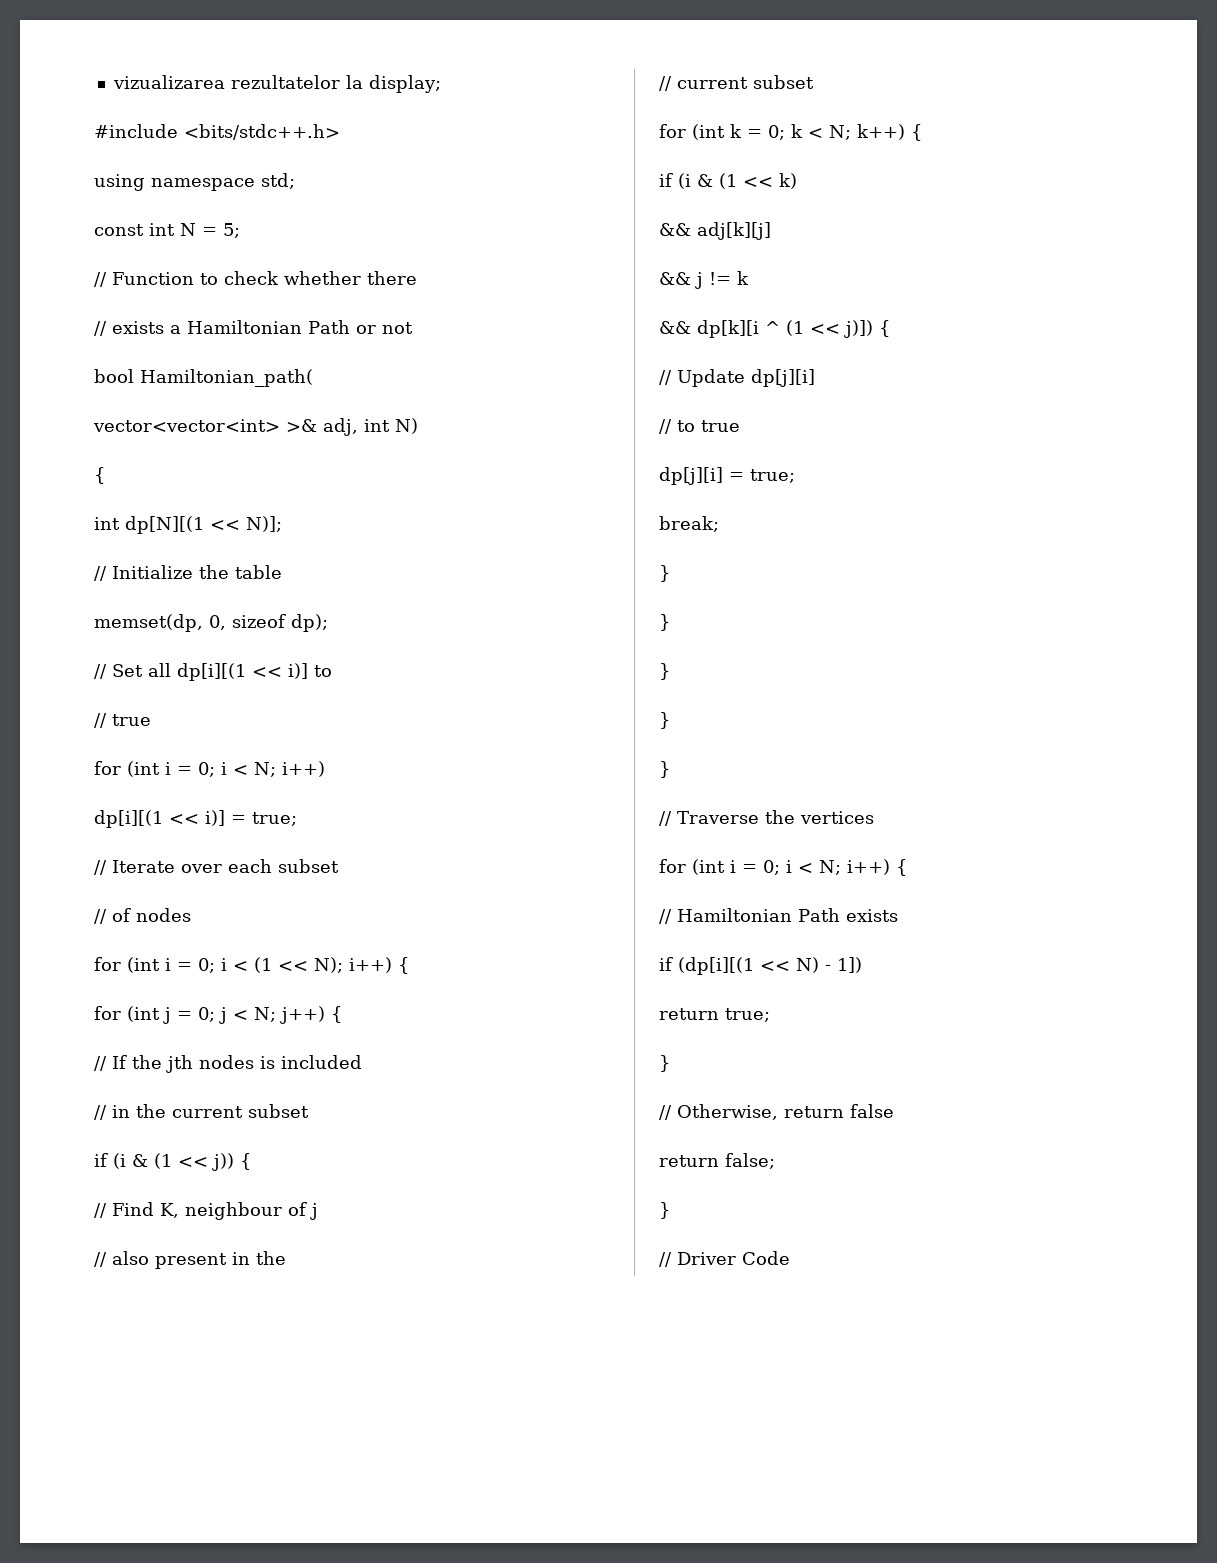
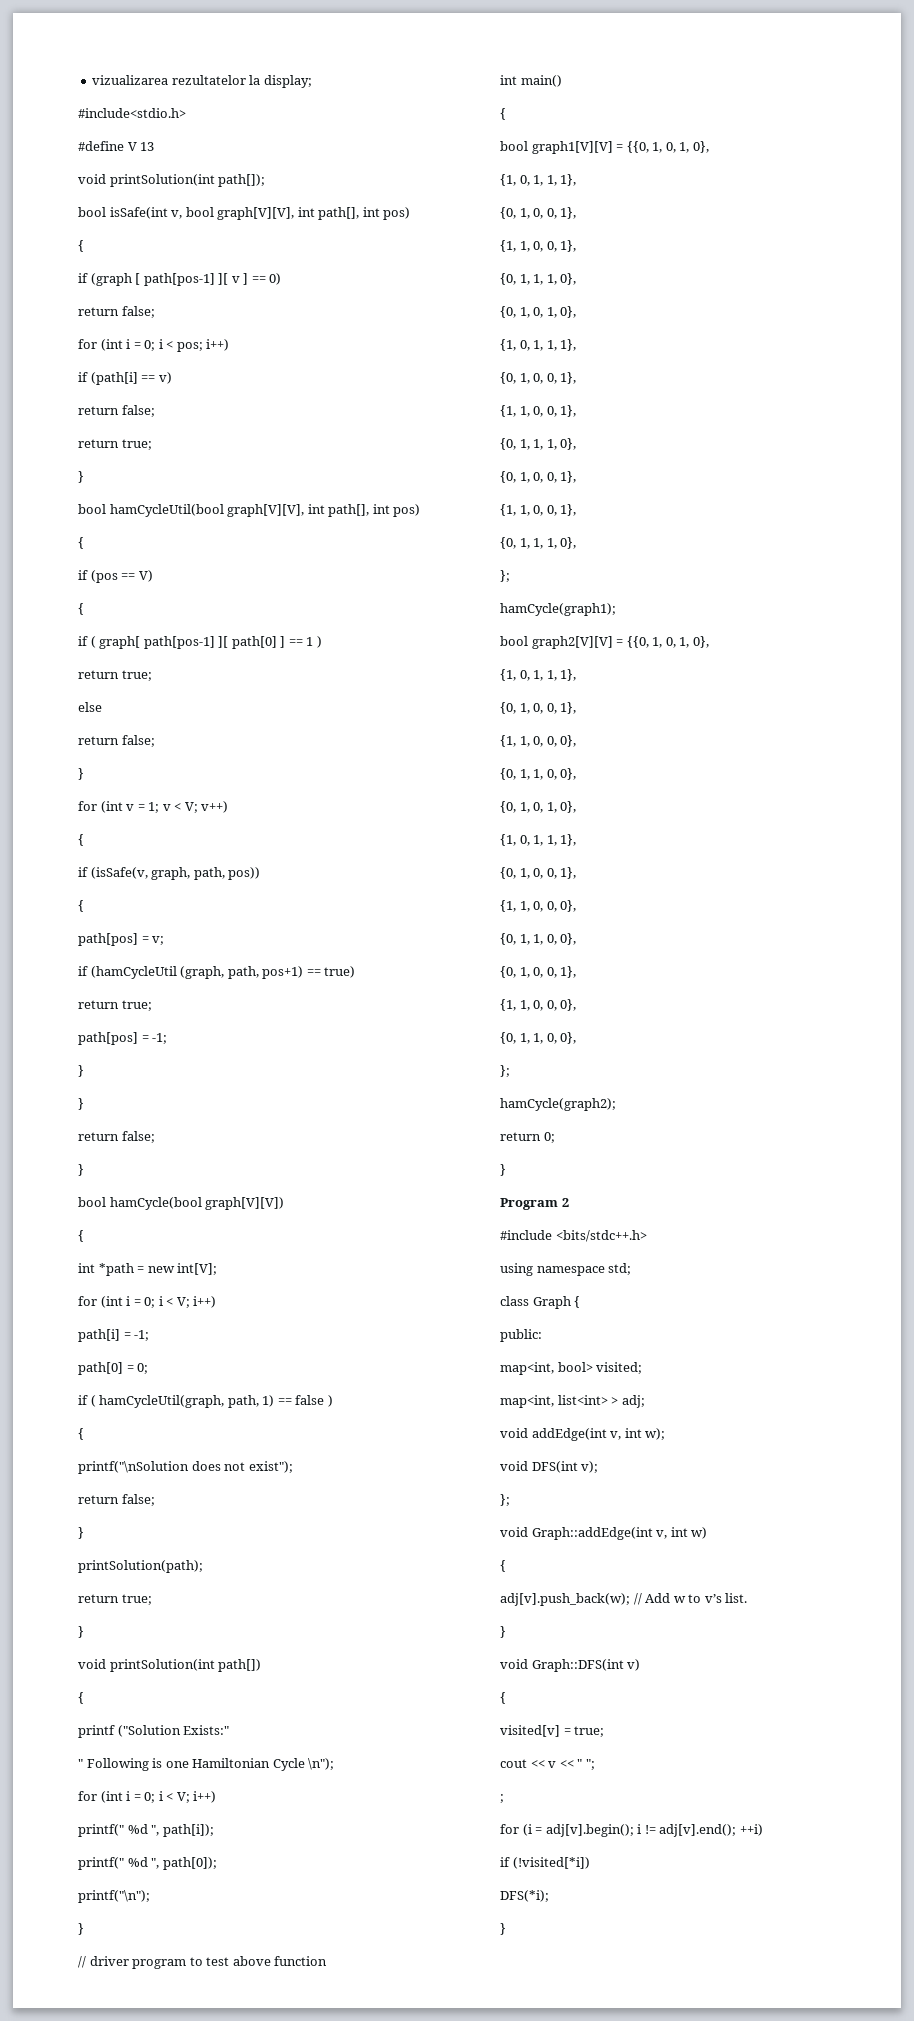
(441, 84) none -> [78,108,186,118] [78,141,155,151] [78,174,266,187] [78,207,411,220] [78,240,84,252] [78,273,282,286] [78,306,155,318] [78,339,230,352] [78,372,172,385] [78,405,155,417] [78,439,152,450] [78,471,84,483] [78,504,421,517] [78,537,84,549] [78,570,153,583] [78,603,84,615] [78,636,322,649] [78,670,152,681] [78,702,102,712] [78,735,155,747] [78,768,84,780] [78,801,229,813] [78,834,84,846] [78,867,261,880] [78,900,84,912] [78,933,165,946] [78,966,356,979] [78,1000,152,1011] [78,1032,168,1045] [78,1065,84,1077] [78,1098,84,1110] [78,1131,155,1143] [78,1164,84,1176] [78,1197,285,1210] [78,1230,84,1242] [78,1263,218,1276] [78,1296,217,1308] [78,1329,150,1342] [78,1362,149,1375] [78,1395,333,1408] [78,1428,84,1440] [78,1461,293,1474] [78,1494,155,1506] [78,1527,84,1539] [78,1560,203,1573] [78,1594,152,1605] [78,1626,84,1638] [78,1659,262,1672] [78,1692,84,1704] [78,1725,230,1738] [78,1758,335,1771] [78,1791,217,1803] [78,1824,214,1837] [78,1857,217,1870] [78,1890,150,1903] [78,1923,84,1935] [78,1956,328,1969] [500,75,562,87] [500,108,506,120] [500,141,709,154] [500,174,577,186] [500,207,577,219] [500,240,577,252] [500,273,577,285] [500,306,577,318] [500,339,577,351] [500,372,577,384] [500,405,577,417] [500,438,577,450] [500,471,577,483] [500,504,577,516] [500,537,577,549] [500,570,510,582] [500,603,616,616] [500,636,709,649] [500,669,577,681] [500,702,577,714] [500,735,577,747] [500,768,577,780] [500,801,577,813] [500,834,577,846] [500,867,577,879] [500,900,577,912] [500,933,577,945] [500,966,577,978] [500,999,577,1011] [500,1032,577,1044] [500,1065,510,1077] [500,1098,616,1111] [500,1132,555,1143] [500,1164,506,1176] [500,1198,569,1210] // #include<stdio.h> // #define V 13 // void printSolution(int path[]); // bool isSafe(int v, bool graph[V][V], int path[], int pos) // { // if (graph [ path[pos-1] ][ v ] == 0) // return false; // for (int i = 0; i < pos; i++) // if (path[i] == v) // return false; // return true; // } // bool hamCycleUtil(bool graph[V][V], int path[], int pos) // { // if (pos == V) // { // if ( graph[ path[pos-1] ][ path[0] ] == 1 ) // return true; // else // return false; // } // for (int v = 1; v < V; v++) // { // if (isSafe(v, graph, path, pos)) // { // path[pos] = v; // if (hamCycleUtil (graph, path, pos+1) == true) // return true; // path[pos] = -1; // } // } // return false; // } // bool hamCycle(bool graph[V][V]) // { // int *path = new int[V]; // for (int i = 0; i < V; i++) // path[i] = -1; // path[0] = 0; // if ( hamCycleUtil(graph, path, 1) == false ) // { // printf("\nSolution does not exist"); // return false; // } // printSolution(path); // return true; // } // void printSolution(int path[]) // { // printf ("Solution Exists:" // " Following is one Hamiltonian Cycle \n"); // for (int i = 0; i < V; i++) // printf(" %d ", path[i]); // printf(" %d ", path[0]); // printf("\n"); // } // // driver program to test above function // int main() // { // bool graph1[V][V] = {{0, 1, 0, 1, 0}, // {1, 0, 1, 1, 1}, // {0, 1, 0, 0, 1}, // {1, 1, 0, 0, 1}, // {0, 1, 1, 1, 0}, // {0, 1, 0, 1, 0}, // {1, 0, 1, 1, 1}, // {0, 1, 0, 0, 1}, // {1, 1, 0, 0, 1}, // {0, 1, 1, 1, 0}, // {0, 1, 0, 0, 1}, // {1, 1, 0, 0, 1}, // {0, 1, 1, 1, 0}, // }; // hamCycle(graph1); // bool graph2[V][V] = {{0, 1, 0, 1, 0}, // {1, 0, 1, 1, 1}, // {0, 1, 0, 0, 1}, // {1, 1, 0, 0, 0}, // {0, 1, 1, 0, 0}, // {0, 1, 0, 1, 0}, // {1, 0, 1, 1, 1}, // {0, 1, 0, 0, 1}, // {1, 1, 0, 0, 0}, // {0, 1, 1, 0, 0}, // {0, 1, 0, 0, 1}, // {1, 1, 0, 0, 0}, // {0, 1, 1, 0, 0}, // }; // hamCycle(graph2); // return 0; // } // Program 2
[94,223,240,238] [94,271,417,287] [94,320,413,336] [94,369,313,387] [93,418,418,436] [94,467,105,484] [94,516,282,534] [94,565,282,581] [94,614,328,632] [94,663,332,681] [94,713,151,728] [94,761,325,777] [94,810,297,828] [94,859,339,875] [94,908,191,924] [94,957,409,974] [94,1006,342,1024] [94,1055,362,1073] [94,1104,309,1120] [94,1153,251,1171] [94,1202,318,1220] [94,1251,286,1269] [659,75,814,91] [659,124,922,141] [659,173,797,189] [659,222,771,240] [659,271,749,289] [659,320,890,338] [659,369,815,387] [659,419,740,434] [659,467,795,485] [659,516,719,532] [659,565,670,582] [659,614,670,631] [659,663,670,680] [659,712,670,729] [659,761,670,778] [659,810,874,826] [659,859,907,876] [659,908,898,924] [659,957,862,975] [659,1008,770,1022] [659,1055,670,1072] [659,1104,894,1120] [659,1153,775,1169] [659,1202,670,1219] [659,1251,790,1267] const int N = 5; // // Function to check whether there // // exists a Hamiltonian Path or not // bool Hamiltonian_path( // vector<vector<int> >& adj, int N) // { // int dp[N][(1 << N)]; // // Initialize the table // memset(dp, 0, sizeof dp); // // Set all dp[i][(1 << i)] to // // true // for (int i = 0; i < N; i++) // dp[i][(1 << i)] = true; // // Iterate over each subset // // of nodes // for (int i = 0; i < (1 << N); i++) { // for (int j = 0; j < N; j++) { // // If the jth nodes is included // // in the current subset // if (i & (1 << j)) { // // Find K, neighbour of j // // also present in the // // current subset // for (int k = 0; k < N; k++) { // if (i & (1 << k) // && adj[k][j] // && j != k // && dp[k][i ^ (1 << j)]) { // // Update dp[j][i] // // to true // dp[j][i] = true; // break; // } // } // } // } // } // // Traverse the vertices // for (int i = 0; i < N; i++) { // // Hamiltonian Path exists // if (dp[i][(1 << N) - 1]) // return true; // } // // Otherwise, return false // return false; // } // // Driver Code -> [500,1296,581,1309] [500,1329,542,1342] [500,1362,643,1375] [500,1395,645,1408] [500,1428,666,1441] [500,1461,599,1473] [500,1494,510,1506] [500,1527,708,1540] [500,1560,506,1572] [500,1593,748,1606] [500,1626,506,1638] [500,1659,641,1672] [500,1692,506,1704] [500,1725,605,1737] [500,1759,595,1770] [500,1794,504,1803] [500,1824,763,1837] [500,1857,590,1869] [500,1890,549,1902] [500,1923,506,1935] class Graph { // public: // map<int, bool> visited; // map<int, list<int> > adj; // void addEdge(int v, int w); // void DFS(int v); // }; // void Graph::addEdge(int v, int w) // { // adj[v].push_back(w); // Add w to v’s list. // } // void Graph::DFS(int v) // { // visited[v] = true; // cout << v << " "; // ; // for (i = adj[v].begin(); i != adj[v].end(); ++i) // if (!visited[*i]) // DFS(*i); // }

